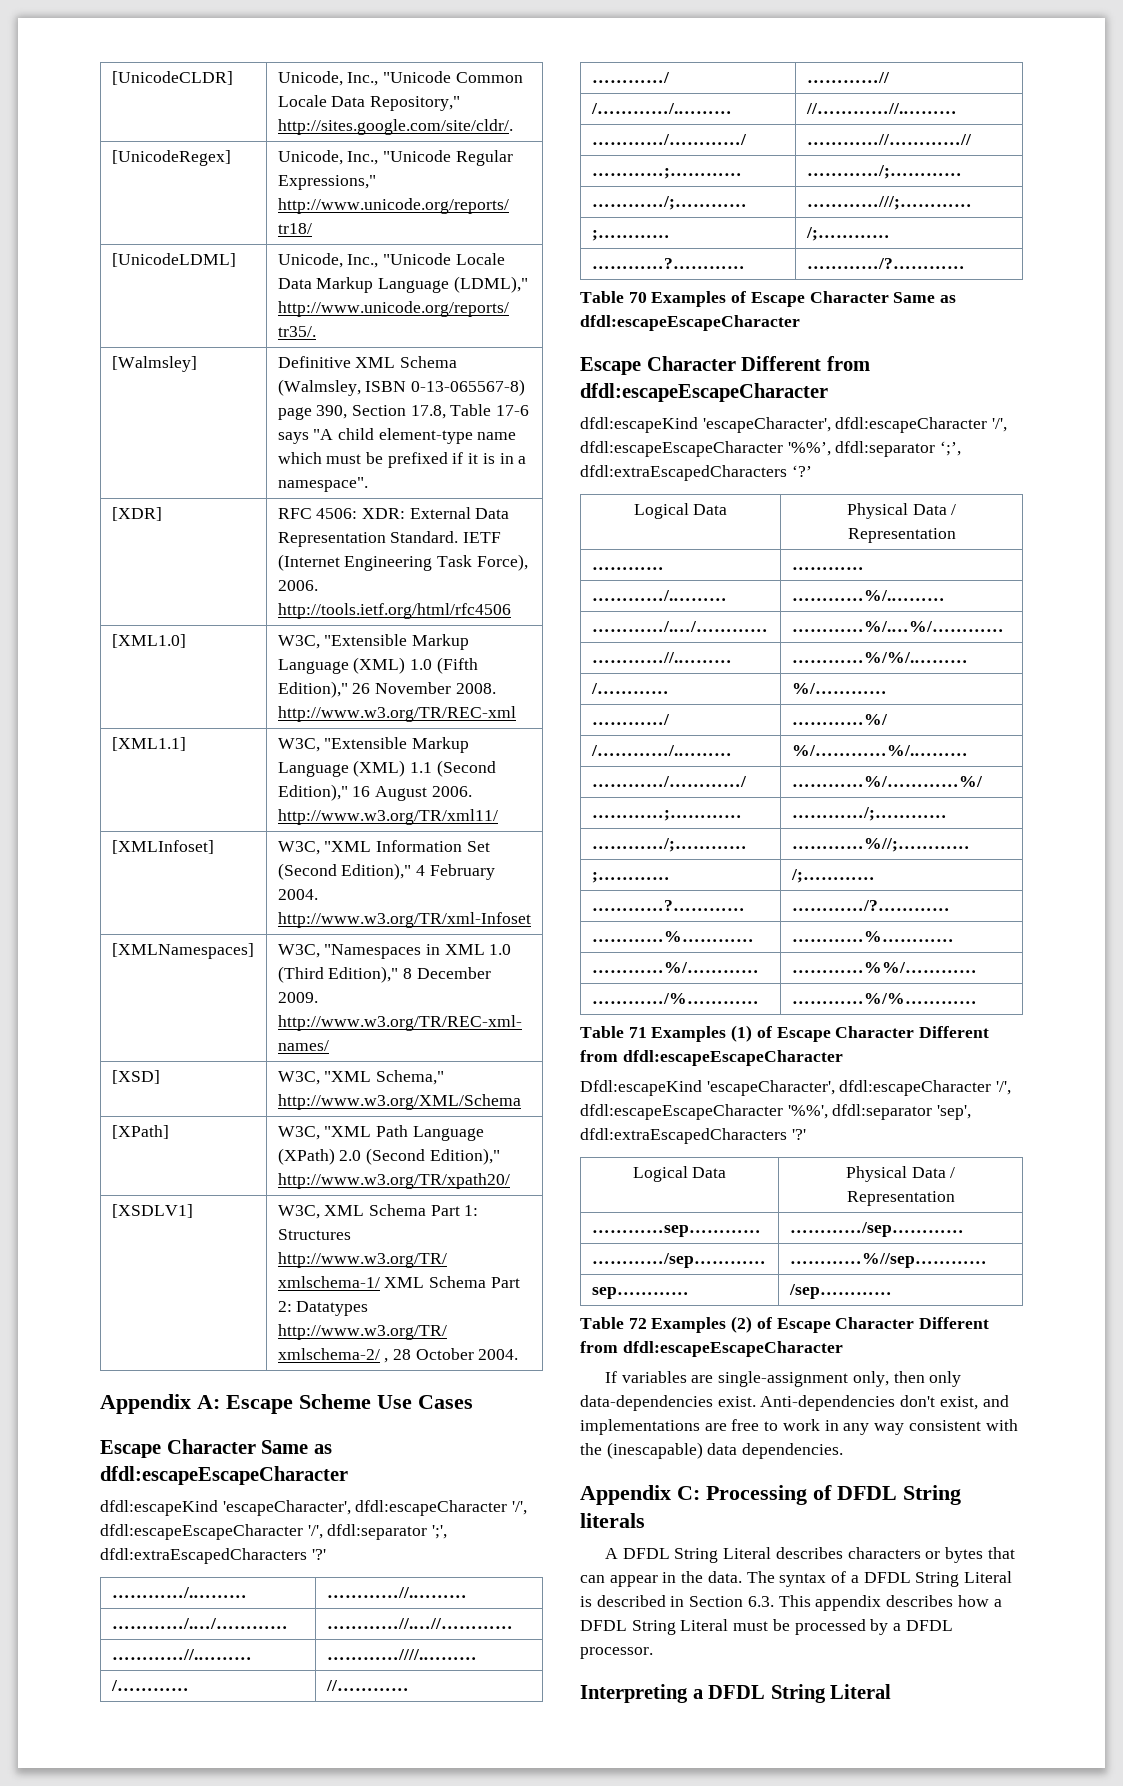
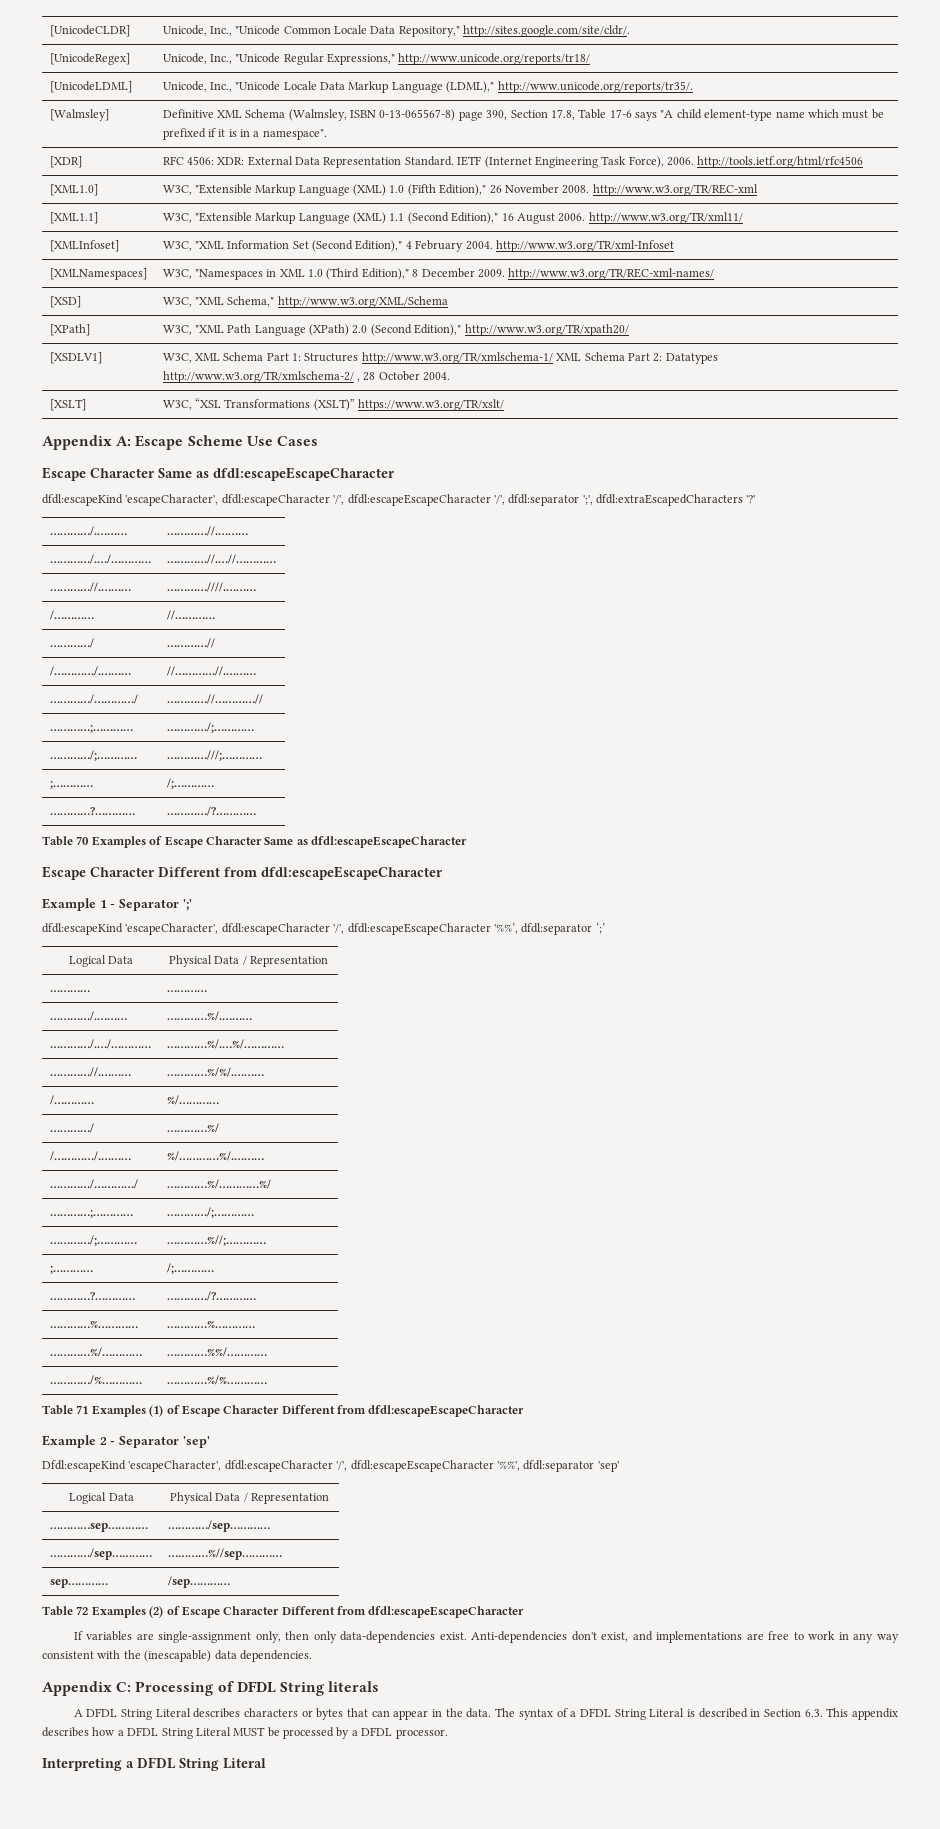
(519, 1354) none -> [49,399,86,411] [162,398,505,411] // [XSLT] | W3C, “XSL Transformations (XSLT)” https://www.w3.org/TR/xslt/
(828, 392) none -> [42,898,192,911] // Example 1 - Separator ';'
[940,441,962,456] [580,465,812,481] ‘;’, dfdl:extraEscapedCharacters ‘?’ -> [595,922,605,934] ‘;’
(843, 1058) none -> [42,1435,210,1448] // Example 2 - Separator 'sep'
[937,1105,972,1120] [580,1128,806,1144] 'sep', dfdl:extraEscapedCharacters '?' -> [597,1461,619,1472] 'sep'
[733,1621,769,1631] must -> [233,1727,266,1736] MUST

